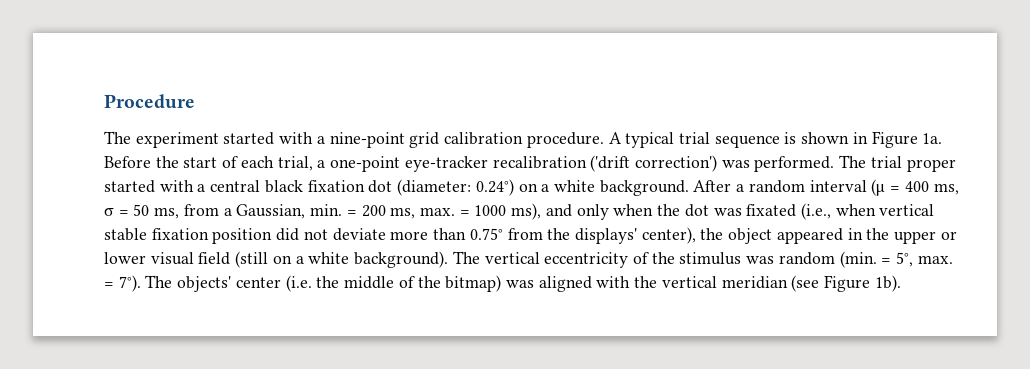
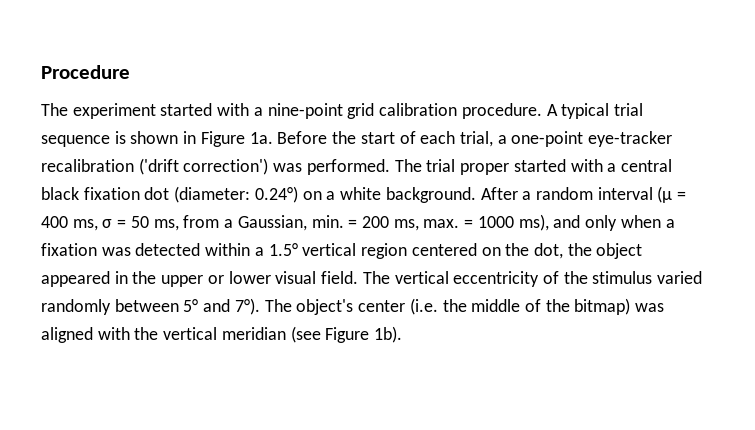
[657,203,935,220] [104,227,696,244] the dot was fixated (i.e., when vertical stable fixation position did not deviate more than 0.75° from the displays' center), -> [665,219,675,228] [41,243,563,259] a fixation was detected within a 1.5° vertical region centered on the dot,
[198,251,449,268] field (still on a white background). -> [321,271,359,284] field.
[746,251,953,268] [104,282,114,288] was random (min. = 5°, max. = -> [657,271,703,284] [41,299,231,315] varied randomly between 5° and
[177,276,232,292] objects' -> [296,299,354,315] object's

